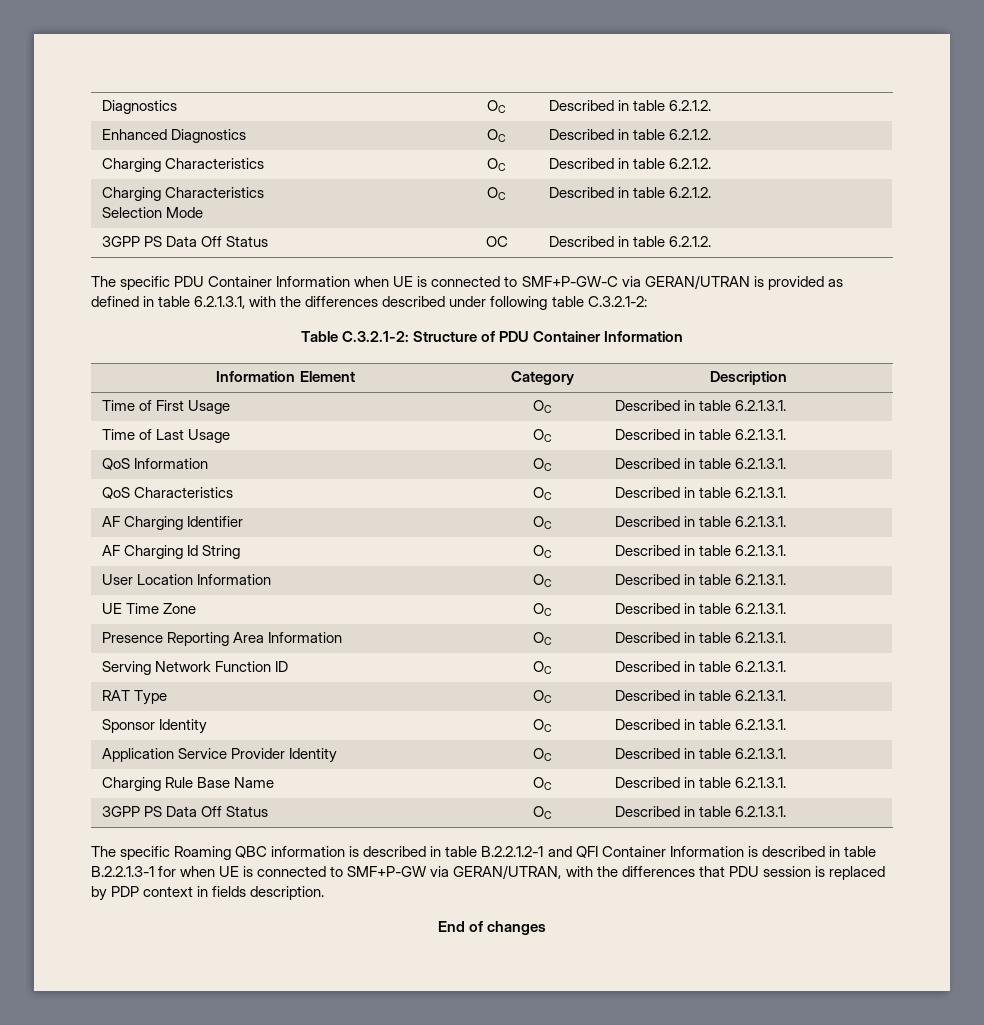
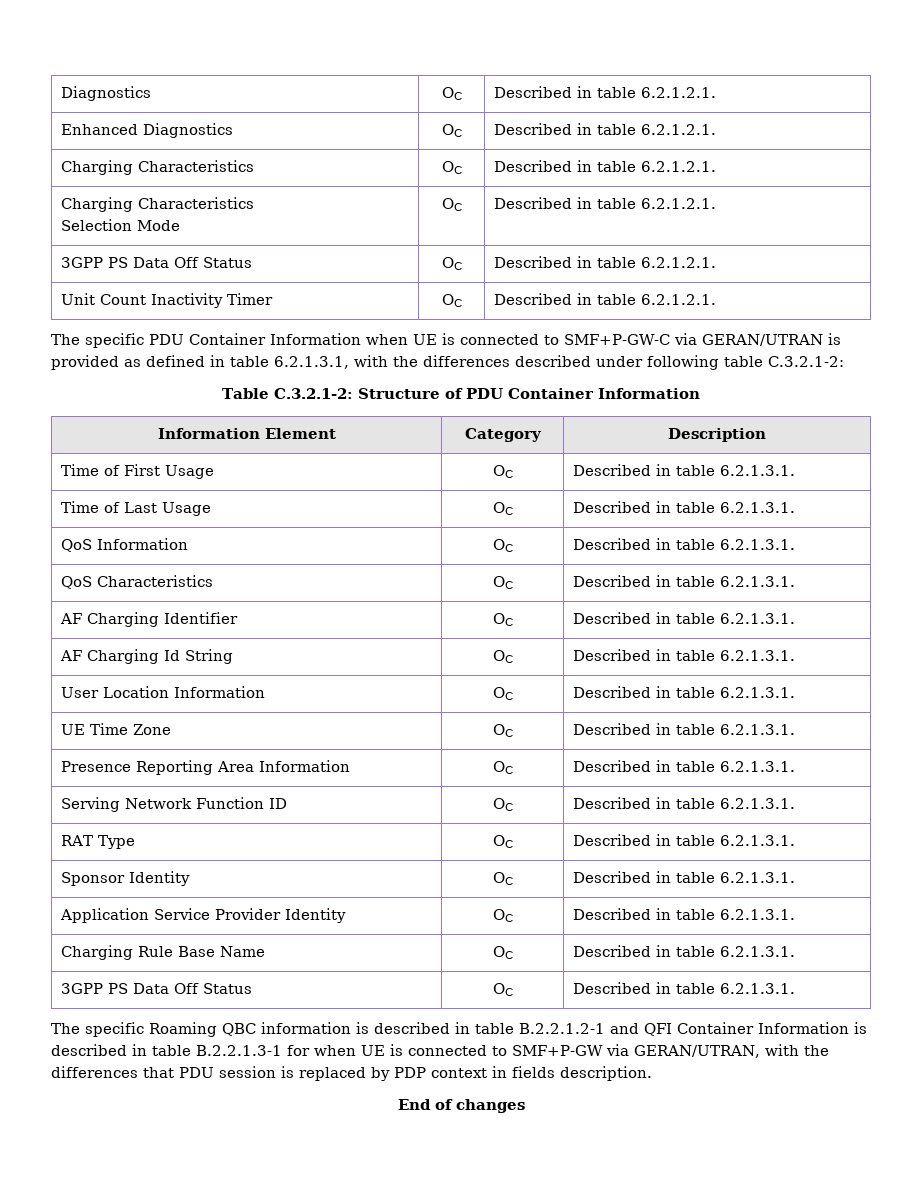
[101,100,177,114] [487,100,506,113] [548,100,711,111] Diagnostics | OC | Described in table 6.2.1.2. -> [61,86,152,101] [441,87,462,100] [494,86,717,98] Diagnostics | OC | Described in table 6.2.1.2.1.
[668,129,711,140] 6.2.1.2. -> [641,124,717,135] 6.2.1.2.1.
[668,158,711,169] 6.2.1.2. -> [641,161,717,172] 6.2.1.2.1.
[668,187,711,198] [101,236,268,247] [485,236,508,247] [548,236,711,247] 6.2.1.2. // 3GPP PS Data Off Status | OC | Described in table 6.2.1.2. -> [641,198,717,209] [61,257,253,268] [441,257,462,270] [494,256,717,268] [61,293,274,308] [441,294,462,307] [494,293,717,305] 6.2.1.2.1. // 3GPP PS Data Off Status | OC | Described in table 6.2.1.2.1. // Unit Count Inactivity Timer | OC | Described in table 6.2.1.2.1.

